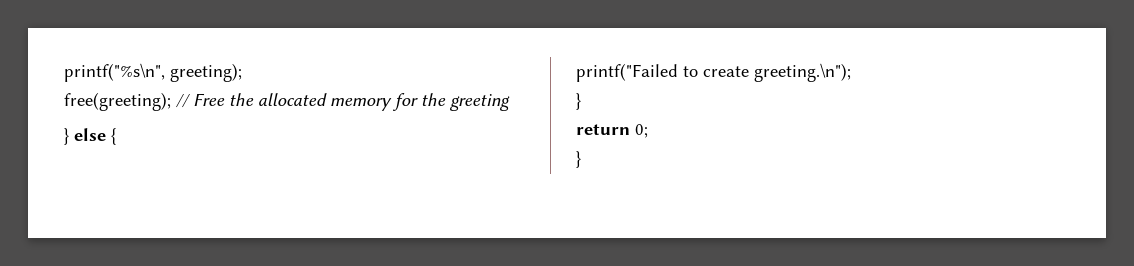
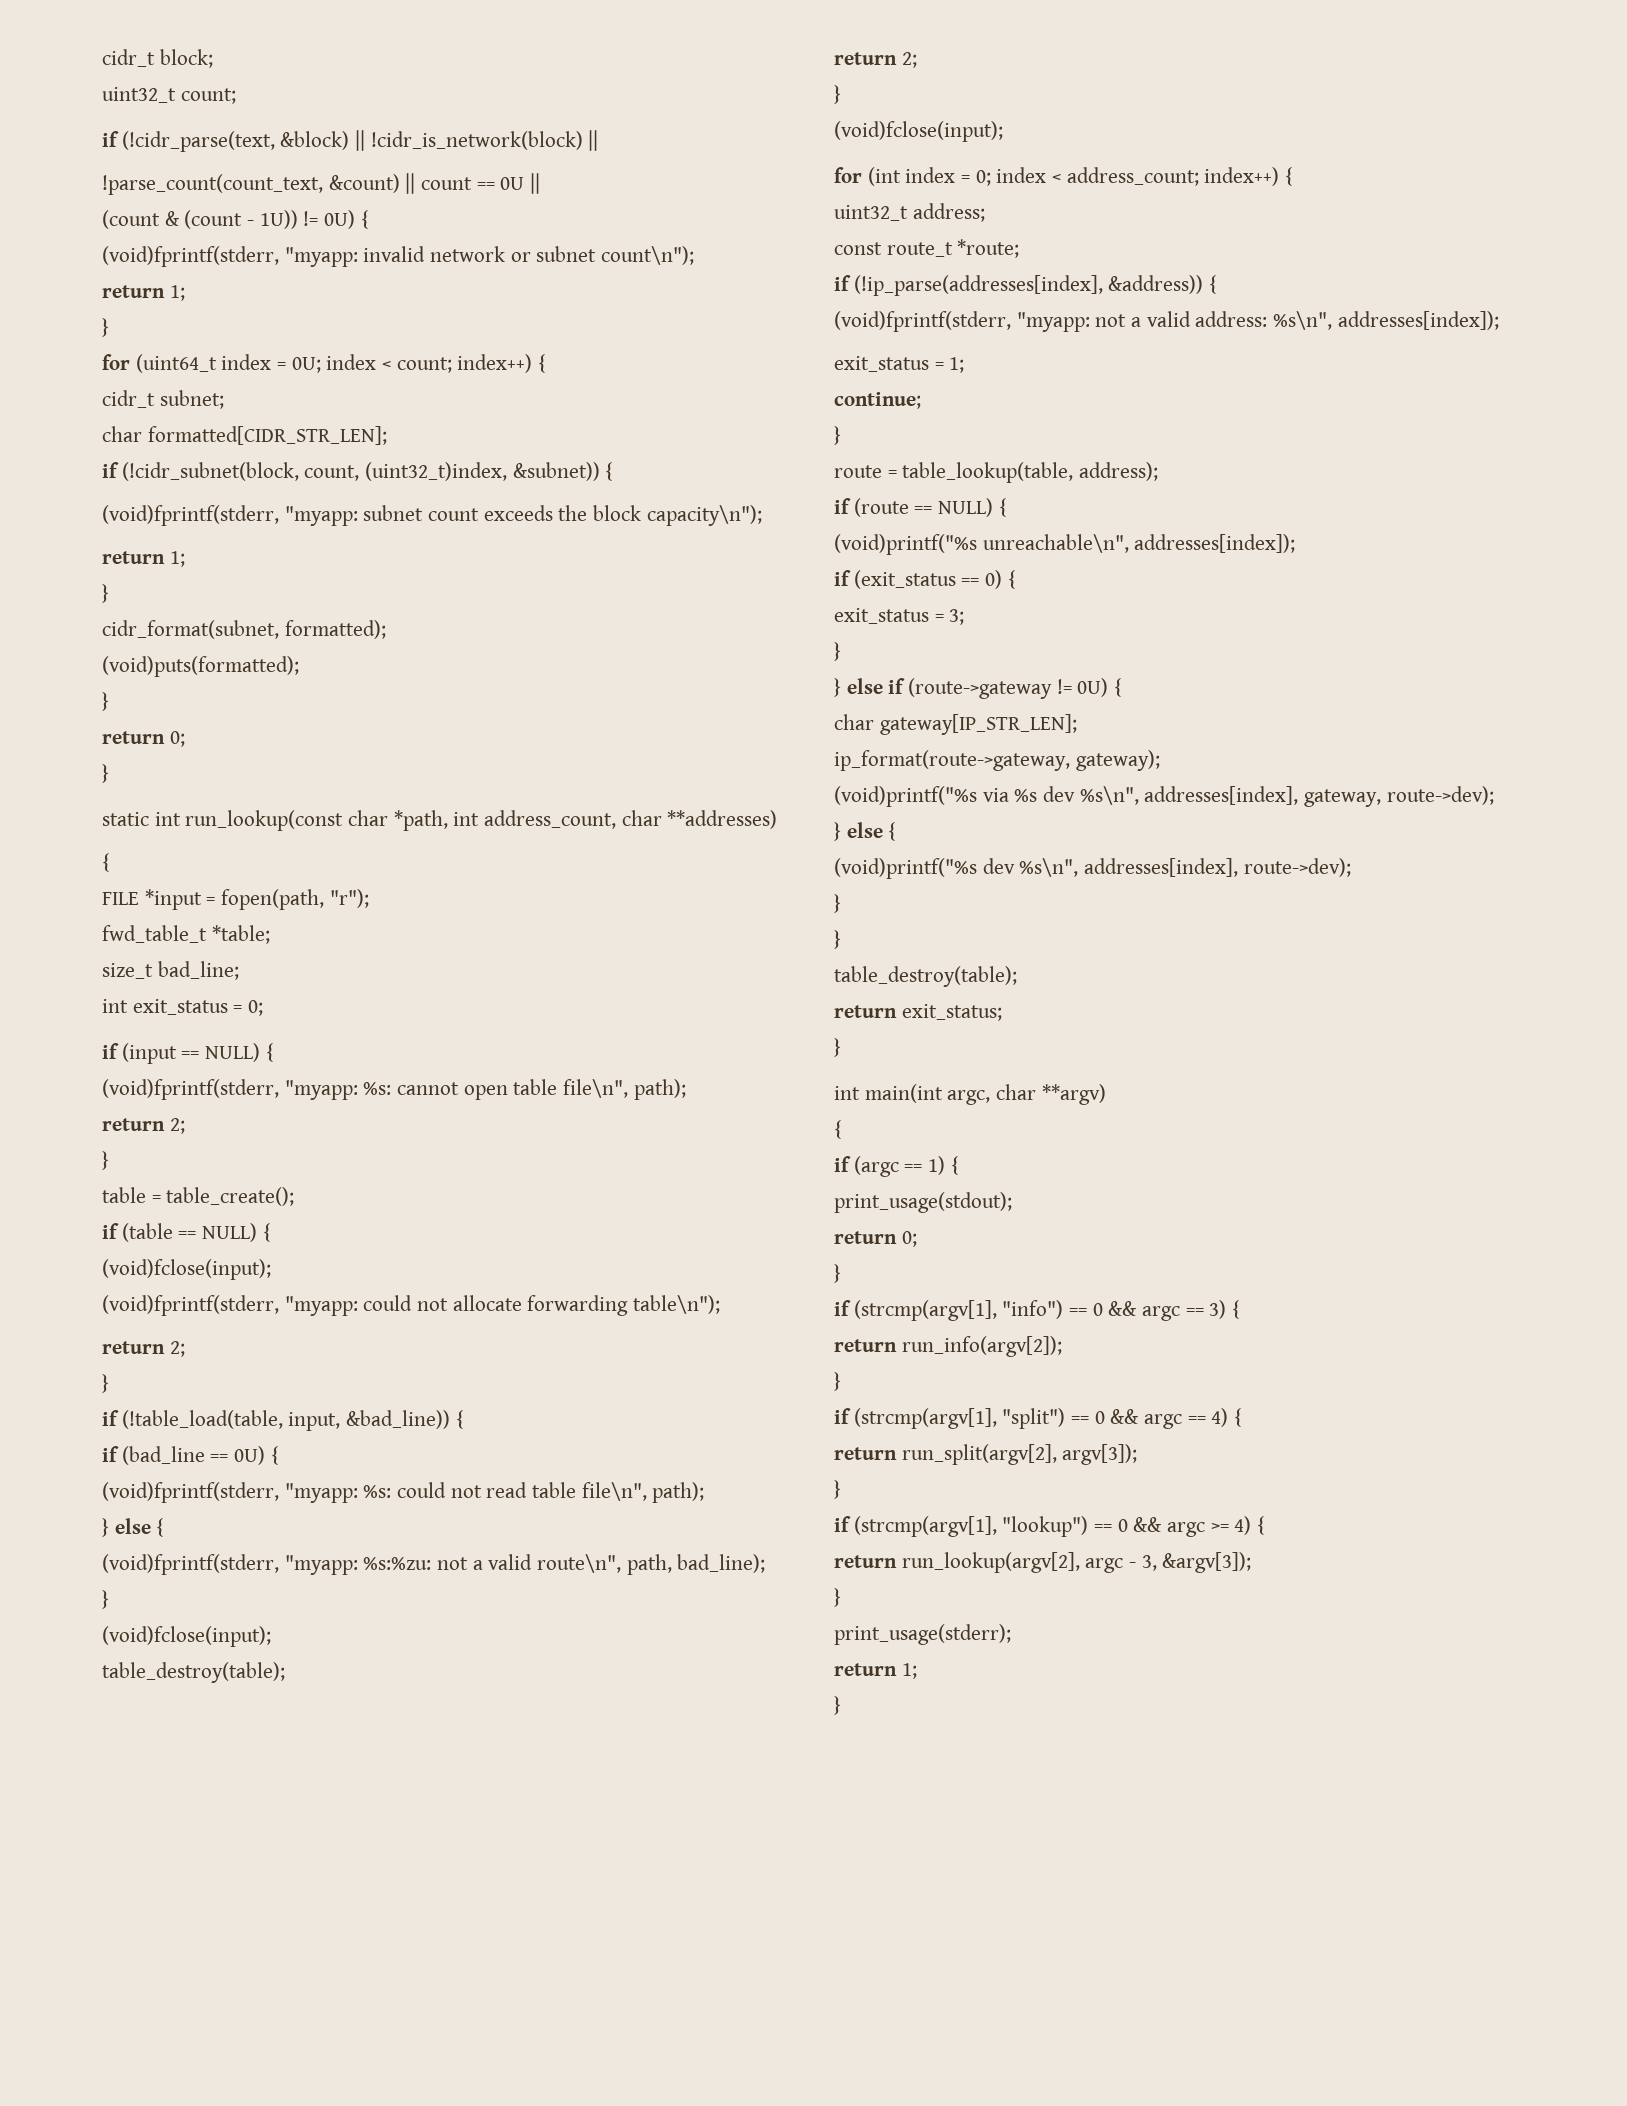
[64,63,242,82] [64,92,510,111] [64,128,116,145] [576,63,851,82] [576,93,581,110] [576,124,648,138] printf("%s\n", greeting); // free(greeting); // Free the allocated memory for the greeting // } else { // printf("Failed to create greeting.\n"); // } // return 0; -> [102,49,213,68] [102,87,236,104] [102,130,599,152] [102,173,541,195] [102,210,368,229] [102,246,695,267] [102,285,185,301] [102,318,109,337] [102,354,546,373] [102,390,224,409] [102,426,387,445] [102,462,613,481] [102,505,762,526] [102,551,185,567] [102,584,109,603] [102,620,386,639] [102,656,299,677] [102,692,109,711] [102,731,185,747] [102,764,109,783] [102,810,778,831] [102,853,109,872] [102,889,369,910] [102,925,270,944] [102,961,239,980] [102,999,264,1016] [102,1043,273,1064] [102,1079,686,1100] [102,1118,185,1134] [102,1151,109,1170] [102,1187,295,1206] [102,1223,270,1242] [102,1259,271,1280] [102,1295,721,1316] [102,1341,185,1357] [102,1374,109,1393] [102,1410,463,1431] [102,1446,278,1465] [102,1482,705,1503] [102,1518,164,1537] [102,1554,766,1575] [102,1590,109,1609] [102,1626,271,1647] [102,1662,285,1683] [834,52,917,68] [834,85,841,104] [834,121,1003,142] [834,167,1293,186] [834,203,985,222] [834,239,1020,258] [834,275,1217,296] [834,311,1499,332] [834,356,965,373] [834,392,921,409] [834,426,841,445] [834,462,1159,483] [834,498,1006,517] [834,534,1296,555] [834,570,1015,589] [834,608,965,625] [834,642,841,661] [834,678,1122,699] [834,714,1077,735] [834,750,1160,771] [834,786,1494,807] [834,822,896,841] [834,858,1351,879] [834,894,841,913] [834,930,841,949] [834,966,1017,987] [834,1004,1002,1021] [834,1038,841,1057] [834,1084,1106,1105] [834,1120,841,1139] [834,1156,958,1177] [834,1192,1012,1213] [834,1231,917,1247] [834,1264,841,1283] [834,1300,1240,1321] [834,1336,1062,1357] [834,1372,841,1391] [834,1408,1242,1429] [834,1444,1138,1465] [834,1480,841,1499] [834,1516,1265,1537] [834,1552,1252,1573] [834,1588,841,1607] [834,1624,1011,1645] [834,1663,917,1679] cidr_t block; // uint32_t count; // if (!cidr_parse(text, &block) || !cidr_is_network(block) || // !parse_count(count_text, &count) || count == 0U || // (count & (count - 1U)) != 0U) { // (void)fprintf(stderr, "myapp: invalid network or subnet count\n"); // return 1; // } // for (uint64_t index = 0U; index < count; index++) { // cidr_t subnet; // char formatted[CIDR_STR_LEN]; // if (!cidr_subnet(block, count, (uint32_t)index, &subnet)) { // (void)fprintf(stderr, "myapp: subnet count exceeds the block capacity\n"); // return 1; // } // cidr_format(subnet, formatted); // (void)puts(formatted); // } // return 0; // } // static int run_lookup(const char *path, int address_count, char **addresses) // { // FILE *input = fopen(path, "r"); // fwd_table_t *table; // size_t bad_line; // int exit_status = 0; // if (input == NULL) { // (void)fprintf(stderr, "myapp: %s: cannot open table file\n", path); // return 2; // } // table = table_create(); // if (table == NULL) { // (void)fclose(input); // (void)fprintf(stderr, "myapp: could not allocate forwarding table\n"); // return 2; // } // if (!table_load(table, input, &bad_line)) { // if (bad_line == 0U) { // (void)fprintf(stderr, "myapp: %s: could not read table file\n", path); // } else { // (void)fprintf(stderr, "myapp: %s:%zu: not a valid route\n", path, bad_line); // } // (void)fclose(input); // table_destroy(table); // return 2; // } // (void)fclose(input); // for (int index = 0; index < address_count; index++) { // uint32_t address; // const route_t *route; // if (!ip_parse(addresses[index], &address)) { // (void)fprintf(stderr, "myapp: not a valid address: %s\n", addresses[index]); // exit_status = 1; // continue; // } // route = table_lookup(table, address); // if (route == NULL) { // (void)printf("%s unreachable\n", addresses[index]); // if (exit_status == 0) { // exit_status = 3; // } // } else if (route->gateway != 0U) { // char gateway[IP_STR_LEN]; // ip_format(route->gateway, gateway); // (void)printf("%s via %s dev %s\n", addresses[index], gateway, route->dev); // } else { // (void)printf("%s dev %s\n", addresses[index], route->dev); // } // } // table_destroy(table); // return exit_status; // } // int main(int argc, char **argv) // { // if (argc == 1) { // print_usage(stdout); // return 0; // } // if (strcmp(argv[1], "info") == 0 && argc == 3) { // return run_info(argv[2]); // } // if (strcmp(argv[1], "split") == 0 && argc == 4) { // return run_split(argv[2], argv[3]); // } // if (strcmp(argv[1], "lookup") == 0 && argc >= 4) { // return run_lookup(argv[2], argc - 3, &argv[3]); // } // print_usage(stderr); // return 1;

